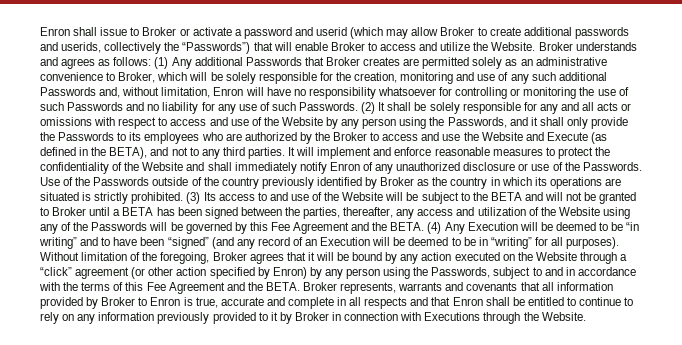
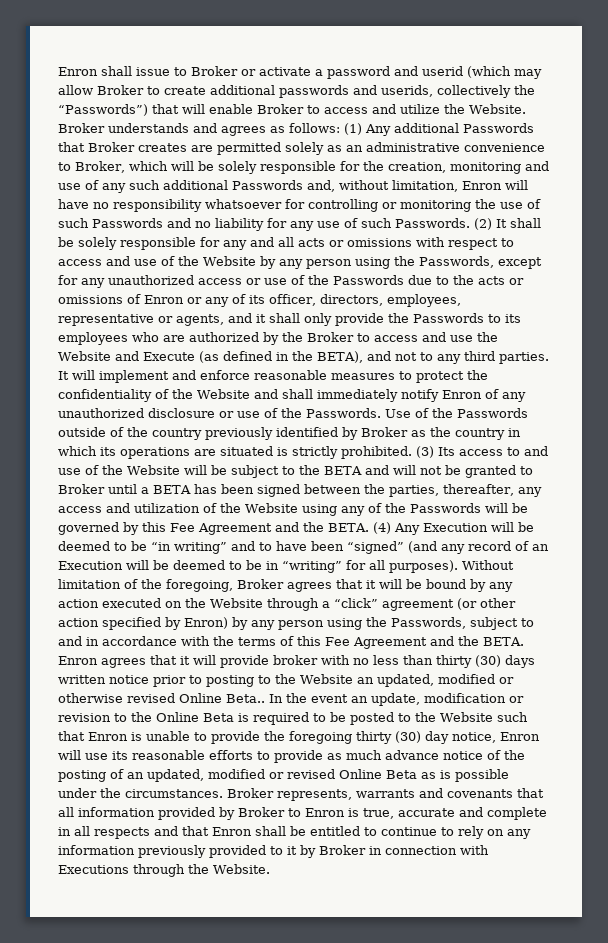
(507, 122) none -> [497,257,542,269] [58,275,524,288] [58,294,461,307] [58,314,224,326] except for any unauthorized access or use of the Passwords due to the acts or omissions of Enron or any of its officer, directors, employees, representative or agents,
(300, 286) none -> [58,655,535,668] [58,674,514,687] [58,693,524,706] [58,712,528,725] [58,731,540,744] [58,750,525,763] [58,769,509,782] [58,788,223,798] Enron agrees that it will provide broker with no less than thirty (30) days written notice prior to posting to the Website an updated, modified or otherwise revised Online Beta.. In the event an update, modification or revision to the Online Beta is required to be posted to the Website such that Enron is unable to provide the foregoing thirty (30) day notice, Enron will use its reasonable efforts to provide as much advance notice of the posting of an updated, modified or revised Online Beta as is possible under the circumstances.

